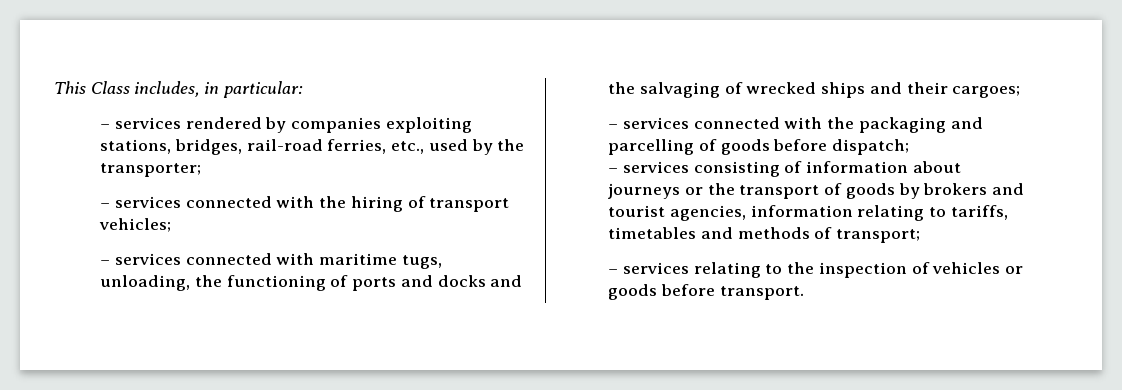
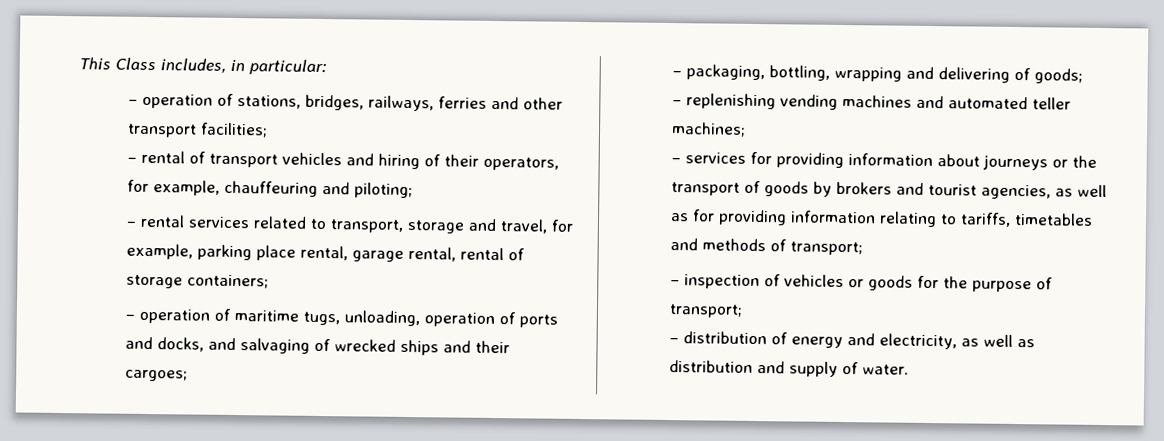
[114,117,472,133] [100,139,525,155] [100,163,202,177] [100,196,510,212] [99,218,172,232] [100,253,315,265] services rendered by companies exploiting stations, bridges, rail-road ferries, etc., used by the transporter; // – services connected with the hiring of transport vehicles; // – services connected with -> [141,93,563,112] [126,122,268,138] [126,150,559,171] [126,179,413,199] [125,214,574,234] [125,243,525,262] [125,274,269,289] [124,308,231,324] operation of stations, bridges, railways, ferries and other transport facilities; // – rental of transport vehicles and hiring of their operators, for example, chauffeuring and piloting; // – rental services related to transport, storage and travel, for example, parking place rental, garage rental, rental of storage containers; // – operation of
[194,275,326,291] the functioning -> [423,312,495,328] operation
[437,275,523,287] [608,82,636,94] docks and the -> [156,337,236,352] docks, and
[622,117,983,133] [608,139,910,155] [608,161,803,177] services connected with the packaging and parcelling of goods before dispatch; // – services consisting of -> [685,64,1083,84] [671,93,1071,110] [670,122,746,137] [670,151,844,169] packaging, bottling, wrapping and delivering of goods; // – replenishing vending machines and automated teller machines; // – services for providing
(746, 213) none -> [1054,184,1107,198] [669,209,787,226] as well as for providing
[622,262,815,278] services relating to the -> (680, 283) none
[660,284,804,300] before transport. -> [916,275,1053,293] [668,304,743,318] [668,331,1035,350] [668,360,909,377] for the purpose of transport; // – distribution of energy and electricity, as well as distribution and supply of water.

